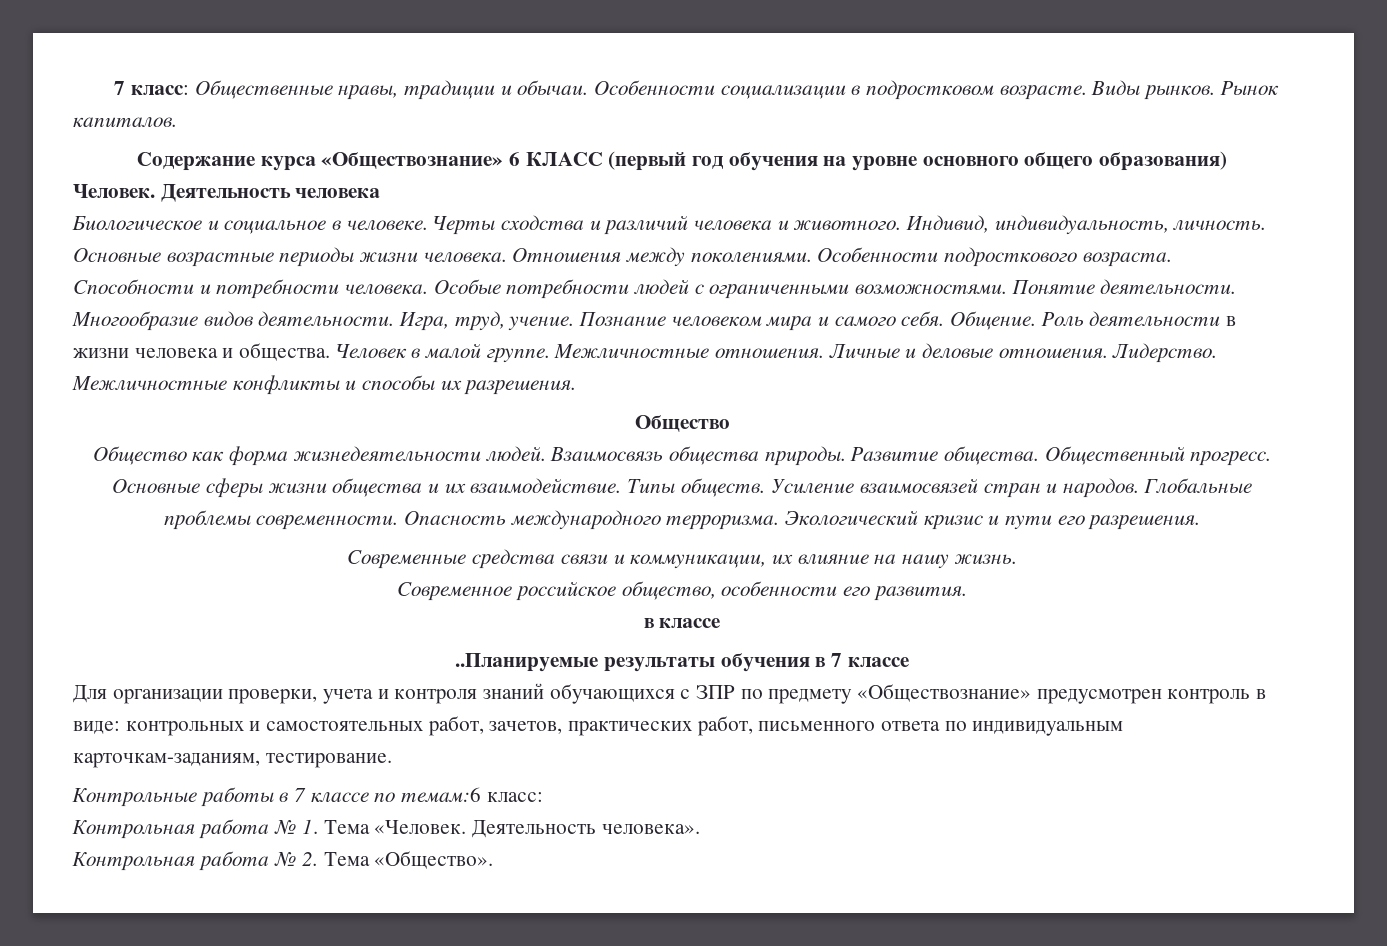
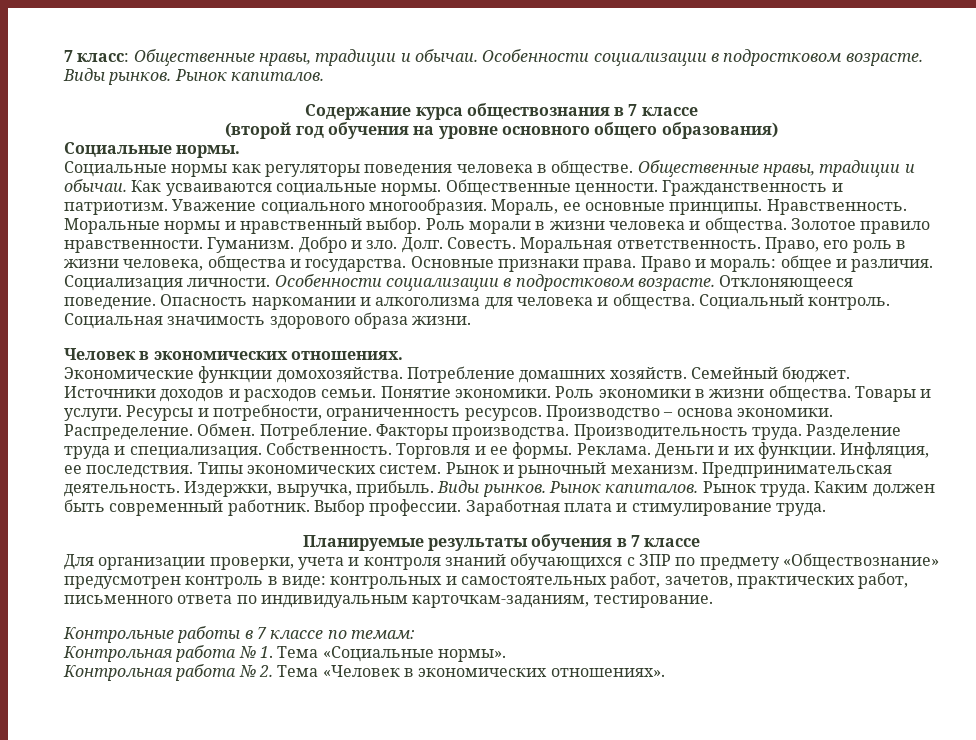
[321,151,687,171] «Обществознание» 6 КЛАСС (первый -> [466,103,698,119] [225,122,292,139] обществознания в 7 классе // (второй
[73,184,381,202] [72,215,1267,235] [73,247,1172,267] [73,279,1237,299] [72,311,1221,331] Человек. Деятельность человека // Биологическое и социальное в человеке. Черты сходства и различий человека и животного. Индивид, индивидуальность, личность. Основные возрастные периоды жизни человека. Отношения между поколениями. Особенности подросткового возраста. Способности и потребности человека. Особые потребности людей с ограниченными возможностями. Понятие деятельности. Многообразие видов деятельности. Игра, труд, учение. Познание человеком мира и самого себя. Общение. Роль деятельности -> [64,142,241,158] [64,160,915,177] [64,179,843,196] [64,198,907,215] [64,217,531,234] Социальные нормы. // Социальные нормы как регуляторы поведения человека в обществе. Общественные нравы, традиции и обычаи. Как усваиваются социальные нормы. Общественные ценности. Гражданственность и патриотизм. Уважение социального многообразия. Мораль, ее основные принципы. Нравственность. Моральные нормы и нравственный выбор. Роль морали
[335,343,1218,363] [72,375,577,395] [634,415,730,433] [92,446,1272,466] [112,478,1252,498] [163,510,1201,530] [347,549,1017,569] [397,581,967,601] [643,618,721,628] [455,653,599,672] Человек в малой группе. Межличностные отношения. Личные и деловые отношения. Лидерство. Межличностные конфликты и способы их разрешения. // Общество // Общество как форма жизнедеятельности людей. Взаимосвязь общества природы. Развитие общества. Общественный прогресс. Основные сферы жизни общества и их взаимодействие. Типы обществ. Усиление взаимосвязей стран и народов. Глобальные проблемы современности. Опасность международного терроризма. Экологический кризис и пути его разрешения. // Современные средства связи и коммуникации, их влияние на нашу жизнь. // Современное российское общество, особенности его развития. // в классе // ..Планируемые -> [790,218,931,234] [64,236,906,253] [64,255,934,272] [64,274,854,291] [64,293,891,310] [64,312,472,329] [64,348,403,360] [64,366,851,383] [64,385,932,402] [64,404,833,421] [64,423,902,440] [64,442,930,459] [64,462,892,478] [64,480,935,497] [64,499,826,516] [302,535,424,551] Золотое правило нравственности. Гуманизм. Добро и зло. Долг. Совесть. Моральная ответственность. Право, его роль в жизни человека, общества и государства. Основные признаки права. Право и мораль: общее и различия. Социализация личности. Особенности социализации в подростковом возрасте. Отклоняющееся поведение. Опасность наркомании и алкоголизма для человека и общества. Социальный контроль. Социальная значимость здорового образа жизни. // Человек в экономических отношениях. // Экономические функции домохозяйства. Потребление домашних хозяйств. Семейный бюджет. Источники доходов и расходов семьи. Понятие экономики. Роль экономики в жизни общества. Товары и услуги. Ресурсы и потребности, ограниченность ресурсов. Производство – основа экономики. Распределение. Обмен. Потребление. Факторы производства. Производительность труда. Разделение труда и специализация. Собственность. Торговля и ее формы. Реклама. Деньги и их функции. Инфляция, ее последствия. Типы экономических систем. Рынок и рыночный механизм. Предпринимательская деятельность. Издержки, выручка, прибыль. Виды рынков. Рынок капиталов. Рынок труда. Каким должен быть современный работник. Выбор профессии. Заработная плата и стимулирование труда. // Планируемые
[401,787,543,802] темам:6 класс: -> [350,630,415,639] темам:
[374,820,700,838] «Человек. Деятельность человека». -> [322,646,506,662] «Социальные нормы».
[374,851,494,869] «Общество». -> [322,665,665,677] «Человек в экономических отношениях».

